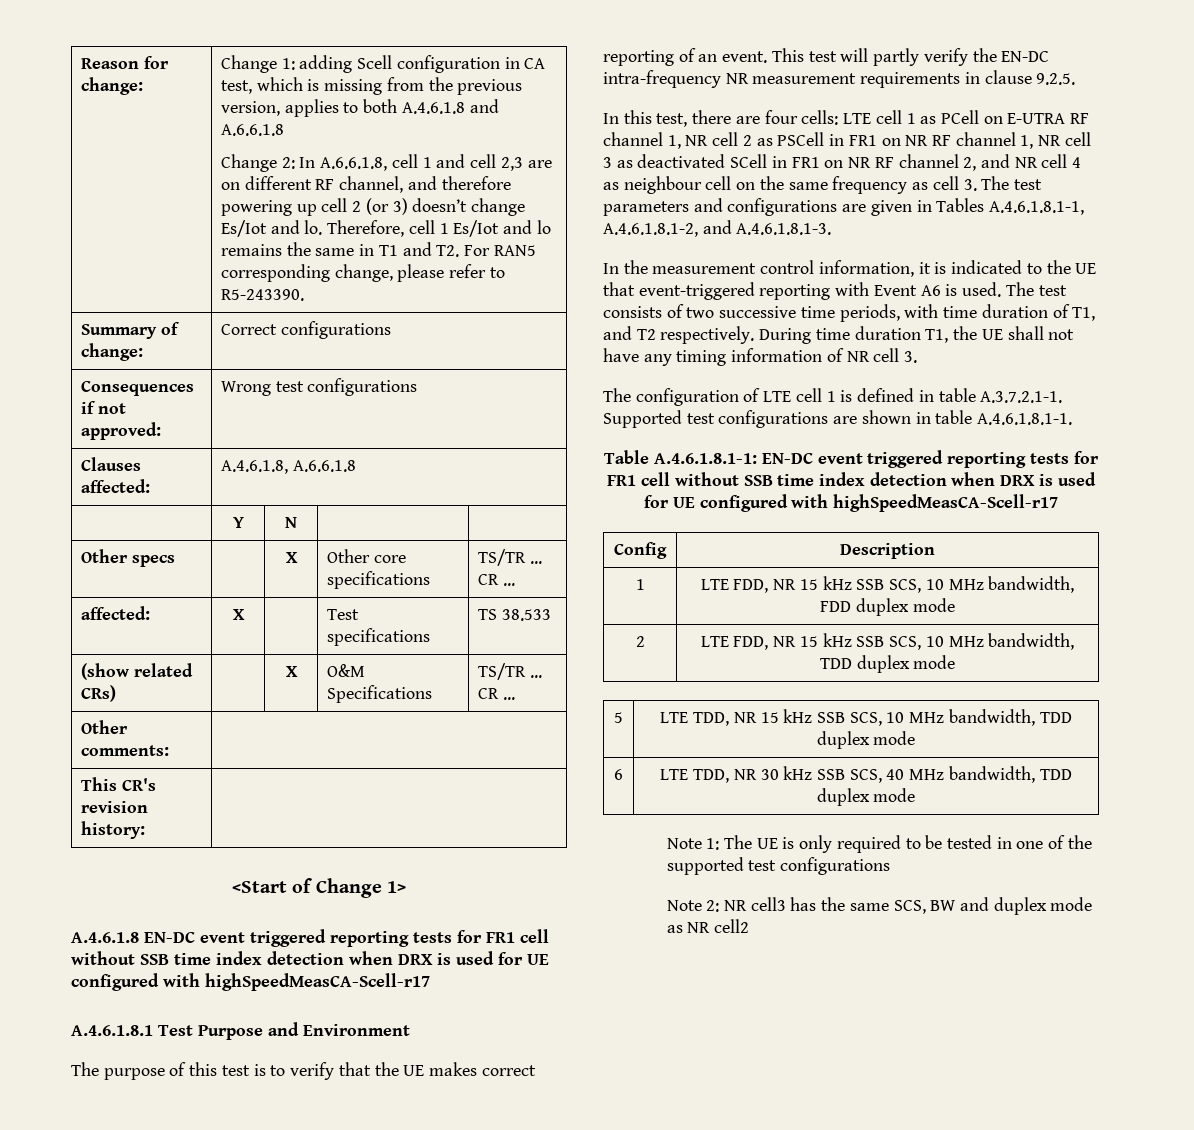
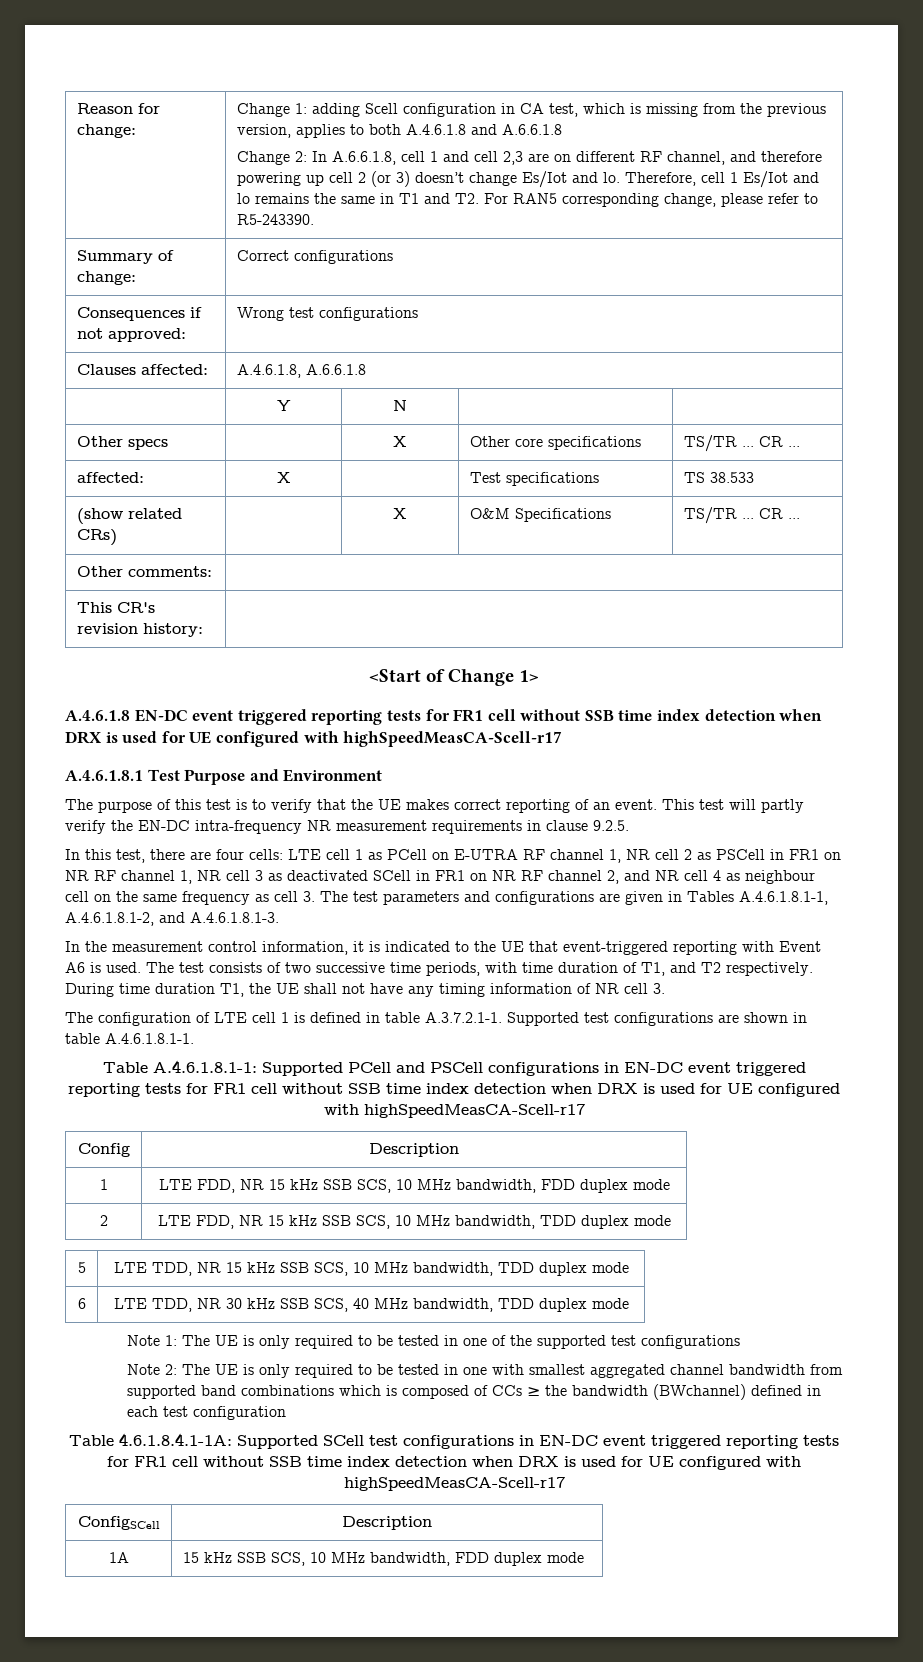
(758, 458) none -> [261,1062,619,1076] Supported PCell and PSCell configurations in
[723,897,1093,915] [666,919,749,933] NR cell3 has the same SCS, BW and duplex mode as NR cell2 -> [182,1364,844,1378] [127,1384,822,1400] [127,1406,287,1420] [69,1433,839,1449] [107,1456,801,1470] [343,1477,565,1491] [77,1516,160,1530] [341,1516,432,1530] [108,1552,129,1563] [182,1552,584,1566] The UE is only required to be tested in one with smallest aggregated channel bandwidth from supported band combinations which is composed of CCs ≥ the bandwidth (BWchannel) defined in each test configuration // Table 4.6.1.8.4.1-1A: Supported SCell test configurations in EN-DC event triggered reporting tests for FR1 cell without SSB time index detection when DRX is used for UE configured with highSpeedMeasCA-Scell-r17 // ConfigSCell | Description // 1A | 15 kHz SSB SCS, 10 MHz bandwidth, FDD duplex mode

